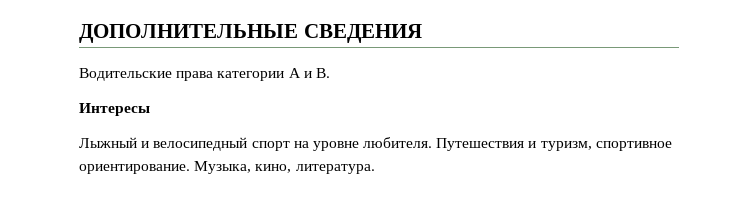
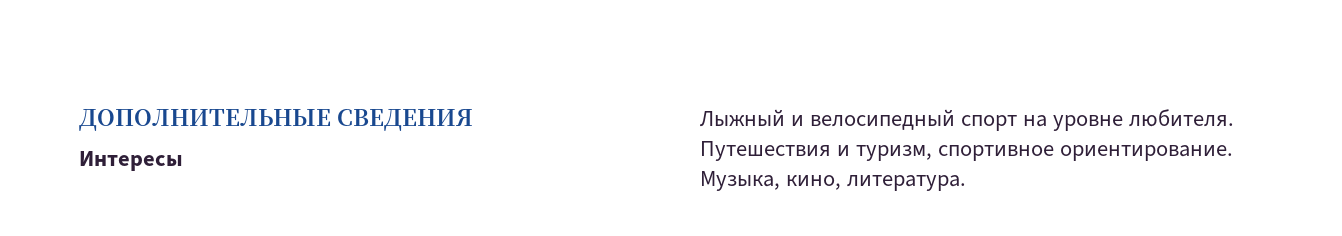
[79,68,330,81] // Водительские права категории А и В. -> (474, 120) none

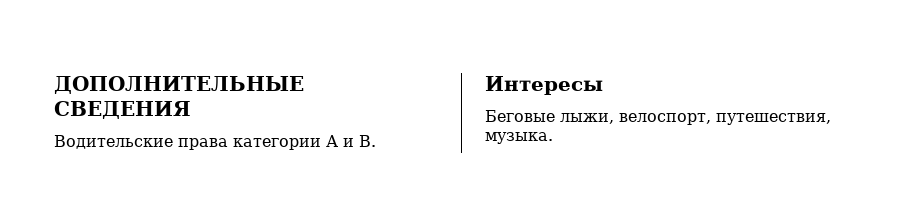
[79,151,183,171] [700,109,1235,131] [700,141,1234,161] [700,171,967,191] Интересы // Лыжный и велосипедный спорт на уровне любителя. Путешествия и туризм, спортивное ориентирование. Музыка, кино, литература. -> [54,135,376,150] [485,76,603,95] [485,110,831,125] [485,132,553,144] Водительские права категории А и В. // Интересы // Беговые лыжи, велоспорт, путешествия, музыка.

